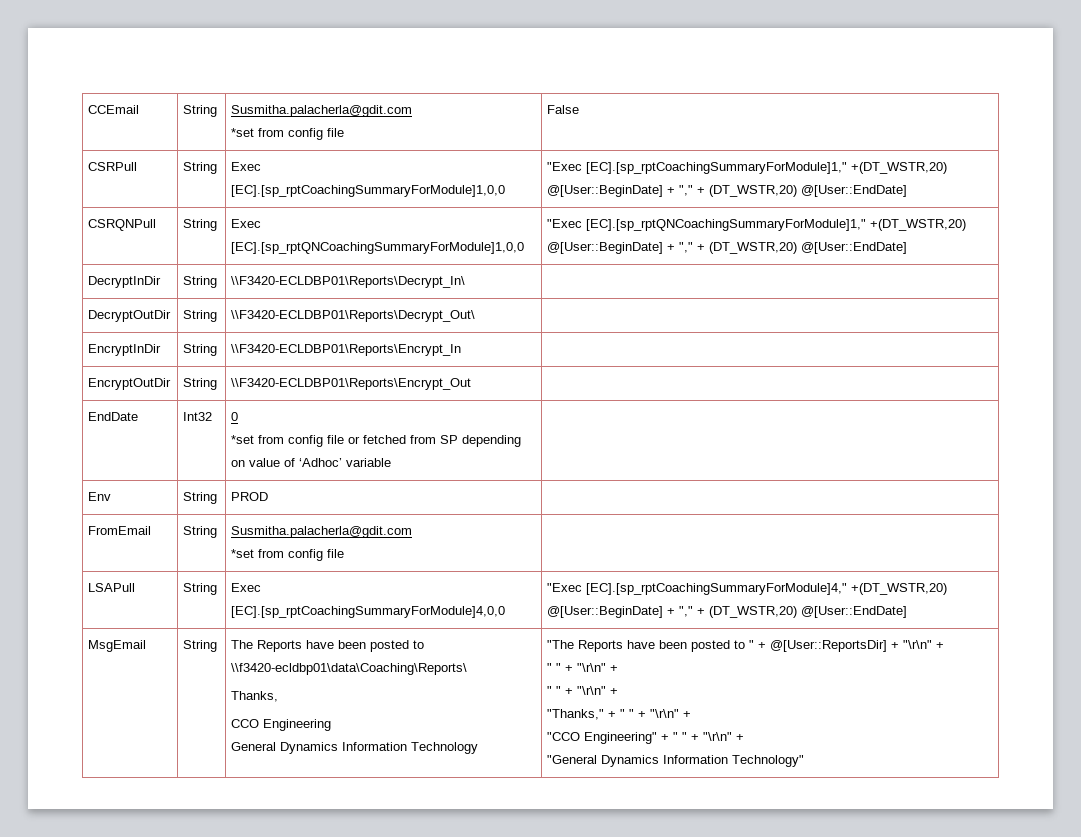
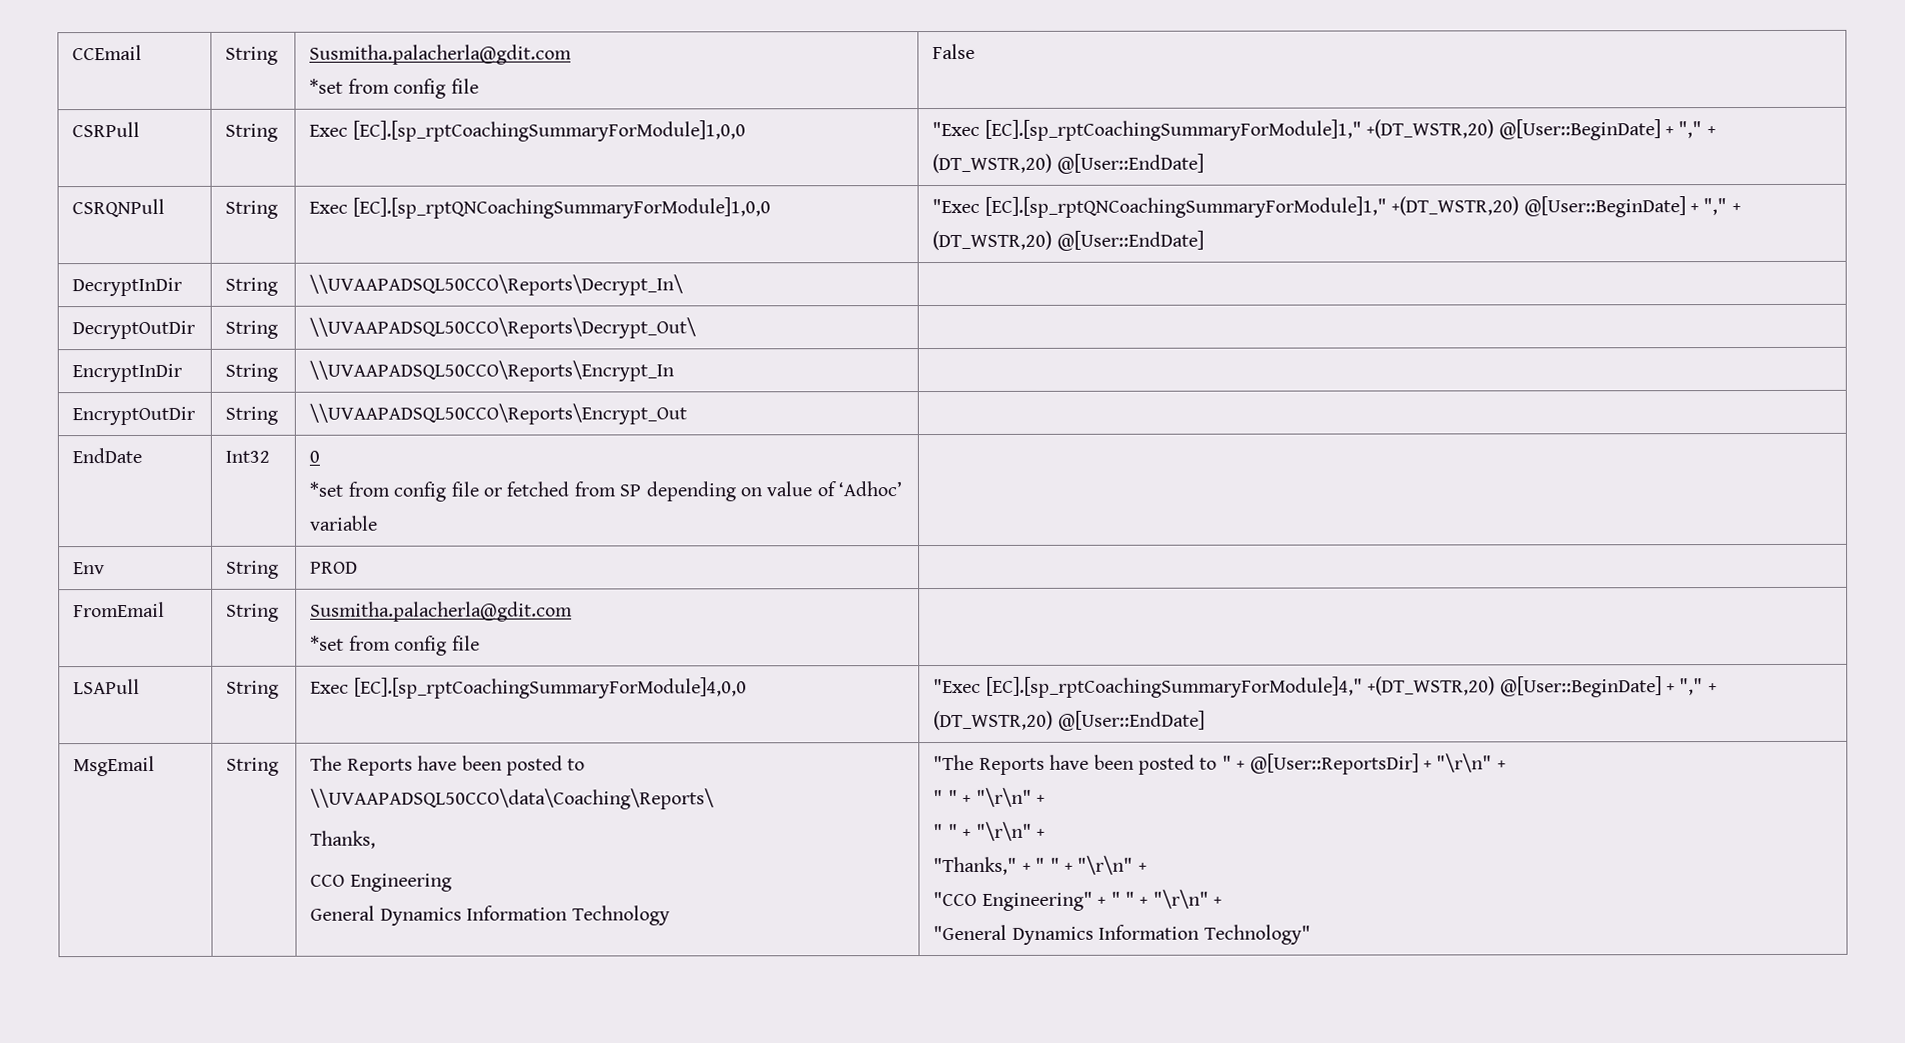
[231,276,466,288] \\F3420-ECLDBP01\Reports\Decrypt_In\ -> [309,274,684,296] \\UVAAPADSQL50CCO\Reports\Decrypt_In\
[231,310,476,322] \\F3420-ECLDBP01\Reports\Decrypt_Out\ -> [309,317,697,339] \\UVAAPADSQL50CCO\Reports\Decrypt_Out\
[231,344,462,356] \\F3420-ECLDBP01\Reports\Encrypt_In -> [309,360,675,382] \\UVAAPADSQL50CCO\Reports\Encrypt_In
[231,378,472,390] \\F3420-ECLDBP01\Reports\Encrypt_Out -> [309,403,688,425] \\UVAAPADSQL50CCO\Reports\Encrypt_Out
[231,663,468,675] \\f3420-ecldbp01\data\Coaching\Reports\ -> [310,788,715,810] \\UVAAPADSQL50CCO\data\Coaching\Reports\

